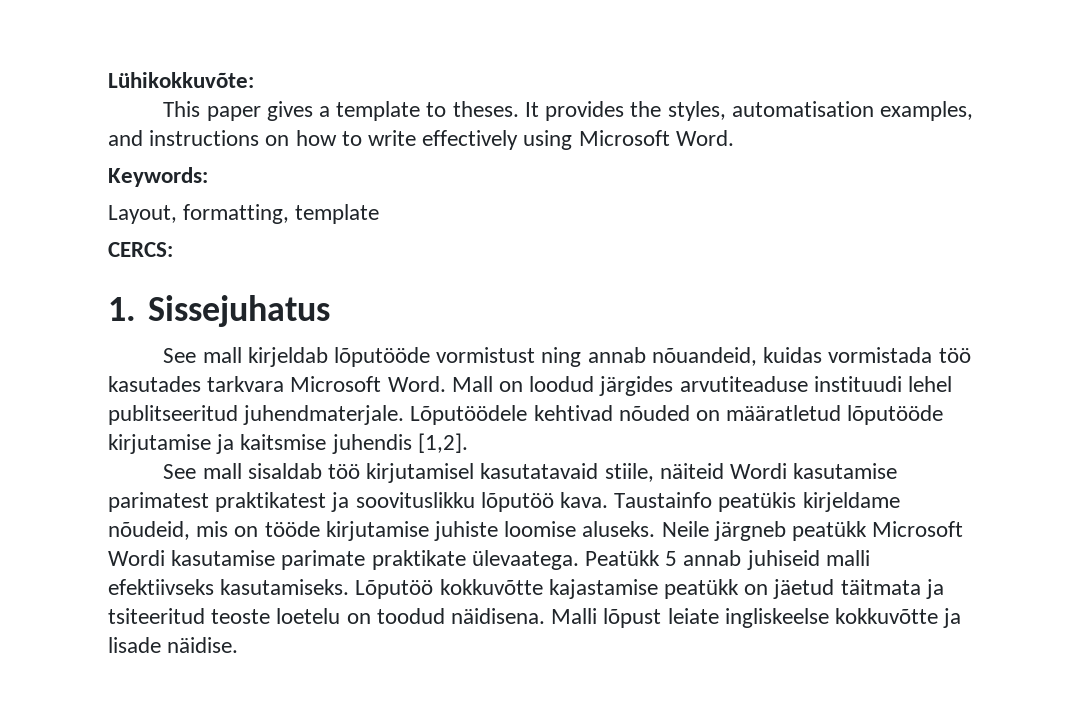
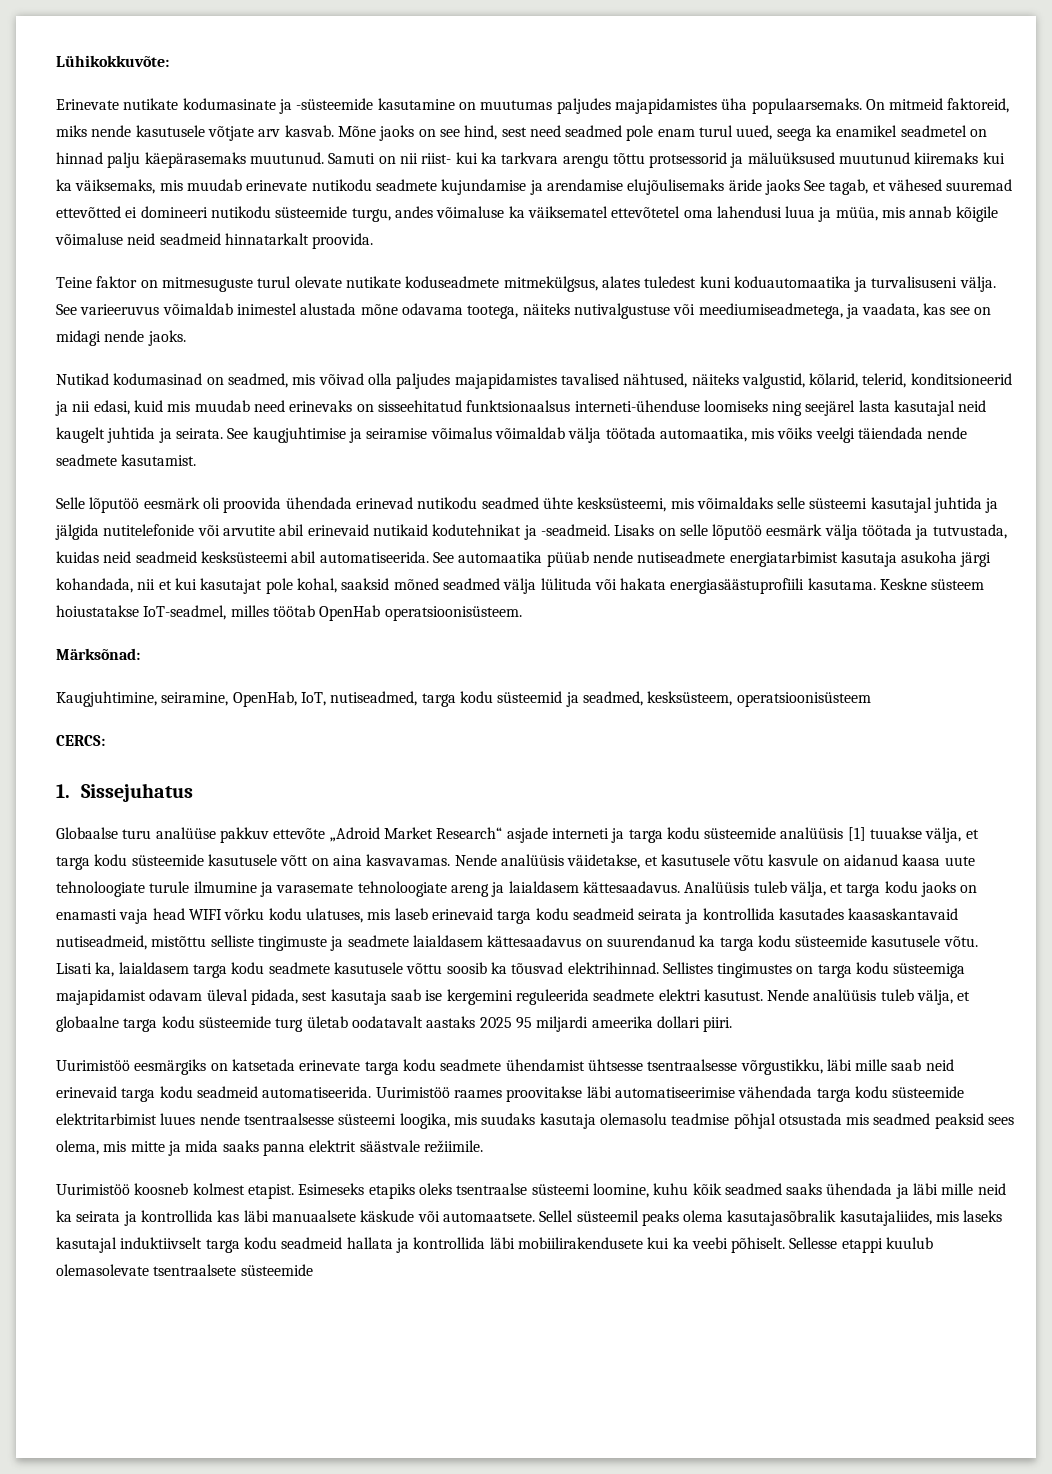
[163,101,973,121] [108,130,734,150] [108,167,208,187] [108,204,380,224] [108,242,173,257] [108,295,330,327] [163,347,971,367] [108,376,953,396] [108,405,944,425] [108,433,468,454] [163,463,898,483] [108,492,900,512] [108,521,964,541] [108,550,870,570] [108,579,944,599] [108,608,962,628] [108,637,239,653] This paper gives a template to theses. It provides the styles, automatisation examples, and instructions on how to write effectively using Microsoft Word. // Keywords: // Layout, formatting, template // CERCS: // 1. Sissejuhatus // See mall kirjeldab lõputööde vormistust ning annab nõuandeid, kuidas vormistada töö kasutades tarkvara Microsoft Word. Mall on loodud järgides arvutiteaduse instituudi lehel publitseeritud juhendmaterjale. Lõputöödele kehtivad nõuded on määratletud lõputööde kirjutamise ja kaitsmise juhendis [1,2]. // See mall sisaldab töö kirjutamisel kasutatavaid stiile, näiteid Wordi kasutamise parimatest praktikatest ja soovituslikku lõputöö kava. Taustainfo peatükis kirjeldame nõudeid, mis on tööde kirjutamise juhiste loomise aluseks. Neile järgneb peatükk Microsoft Wordi kasutamise parimate praktikate ülevaatega. Peatükk 5 annab juhiseid malli efektiivseks kasutamiseks. Lõputöö kokkuvõtte kajastamise peatükk on jäetud täitmata ja tsiteeritud teoste loetelu on toodud näidisena. Malli lõpust leiate ingliskeelse kokkuvõtte ja lisade näidise. -> [56,98,1010,114] [56,125,988,141] [56,152,1005,168] [56,179,1013,195] [56,206,998,222] [55,233,374,249] [56,276,996,292] [56,303,992,319] [56,330,186,346] [56,373,1012,389] [55,400,987,416] [56,427,968,443] [56,454,197,466] [56,497,999,513] [55,524,1007,540] [56,551,992,567] [56,578,985,594] [56,605,522,621] [56,648,140,660] [56,691,871,707] [56,735,105,746] [56,783,194,802] [56,827,979,843] [56,854,975,870] [56,881,978,897] [56,908,959,924] [56,935,978,951] [56,962,966,978] [56,989,971,1005] [56,1016,733,1032] [56,1059,954,1075] [56,1086,965,1102] [56,1113,1015,1129] [56,1140,483,1156] [56,1183,1006,1199] [56,1210,1003,1226] [56,1237,934,1253] [56,1264,313,1276] Erinevate nutikate kodumasinate ja -süsteemide kasutamine on muutumas paljudes majapidamistes üha populaarsemaks. On mitmeid faktoreid, miks nende kasutusele võtjate arv kasvab. Mõne jaoks on see hind, sest need seadmed pole enam turul uued, seega ka enamikel seadmetel on hinnad palju käepärasemaks muutunud. Samuti on nii riist- kui ka tarkvara arengu tõttu protsessorid ja mäluüksused muutunud kiiremaks kui ka väiksemaks, mis muudab erinevate nutikodu seadmete kujundamise ja arendamise elujõulisemaks äride jaoks See tagab, et vähesed suuremad ettevõtted ei domineeri nutikodu süsteemide turgu, andes võimaluse ka väiksematel ettevõtetel oma lahendusi luua ja müüa, mis annab kõigile võimaluse neid seadmeid hinnatarkalt proovida. // Teine faktor on mitmesuguste turul olevate nutikate koduseadmete mitmekülgsus, alates tuledest kuni koduautomaatika ja turvalisuseni välja. See varieeruvus võimaldab inimestel alustada mõne odavama tootega, näiteks nutivalgustuse või meediumiseadmetega, ja vaadata, kas see on midagi nende jaoks. // Nutikad kodumasinad on seadmed, mis võivad olla paljudes majapidamistes tavalised nähtused, näiteks valgustid, kõlarid, telerid, konditsioneerid ja nii edasi, kuid mis muudab need erinevaks on sisseehitatud funktsionaalsus interneti-ühenduse loomiseks ning seejärel lasta kasutajal neid kaugelt juhtida ja seirata. See kaugjuhtimise ja seiramise võimalus võimaldab välja töötada automaatika, mis võiks veelgi täiendada nende seadmete kasutamist. // Selle lõputöö eesmärk oli proovida ühendada erinevad nutikodu seadmed ühte kesksüsteemi, mis võimaldaks selle süsteemi kasutajal juhtida ja jälgida nutitelefonide või arvutite abil erinevaid nutikaid kodutehnikat ja -seadmeid. Lisaks on selle lõputöö eesmärk välja töötada ja tutvustada, kuidas neid seadmeid kesksüsteemi abil automatiseerida. See automaatika püüab nende nutiseadmete energiatarbimist kasutaja asukoha järgi kohandada, nii et kui kasutajat pole kohal, saaksid mõned seadmed välja lülituda või hakata energiasäästuprofiili kasutama. Keskne süsteem hoiustatakse IoT-seadmel, milles töötab OpenHab operatsioonisüsteem. // Märksõnad: // Kaugjuhtimine, seiramine, OpenHab, IoT, nutiseadmed, targa kodu süsteemid ja seadmed, kesksüsteem, operatsioonisüsteem // CERCS: // 1. Sissejuhatus // Globaalse turu analüüse pakkuv ettevõte „Adroid Market Research“ asjade interneti ja targa kodu süsteemide analüüsis [1] tuuakse välja, et targa kodu süsteemide kasutusele võtt on aina kasvavamas. Nende analüüsis väidetakse, et kasutusele võtu kasvule on aidanud kaasa uute tehnoloogiate turule ilmumine ja varasemate tehnoloogiate areng ja laialdasem kättesaadavus. Analüüsis tuleb välja, et targa kodu jaoks on enamasti vaja head WIFI võrku kodu ulatuses, mis laseb erinevaid targa kodu seadmeid seirata ja kontrollida kasutades kaasaskantavaid nutiseadmeid, mistõttu selliste tingimuste ja seadmete laialdasem kättesaadavus on suurendanud ka targa kodu süsteemide kasutusele võtu. Lisati ka, laialdasem targa kodu seadmete kasutusele võttu soosib ka tõusvad elektrihinnad. Sellistes tingimustes on targa kodu süsteemiga majapidamist odavam üleval pidada, sest kasutaja saab ise kergemini reguleerida seadmete elektri kasutust. Nende analüüsis tuleb välja, et globaalne targa kodu süsteemide turg ületab oodatavalt aastaks 2025 95 miljardi ameerika dollari piiri. // Uurimistöö eesmärgiks on katsetada erinevate targa kodu seadmete ühendamist ühtsesse tsentraalsesse võrgustikku, läbi mille saab neid erinevaid targa kodu seadmeid automatiseerida. Uurimistöö raames proovitakse läbi automatiseerimise vähendada targa kodu süsteemide elektritarbimist luues nende tsentraalsesse süsteemi loogika, mis suudaks kasutaja olemasolu teadmise põhjal otsustada mis seadmed peaksid sees olema, mis mitte ja mida saaks panna elektrit säästvale režiimile. // Uurimistöö koosneb kolmest etapist. Esimeseks etapiks oleks tsentraalse süsteemi loomine, kuhu kõik seadmed saaks ühendada ja läbi mille neid ka seirata ja kontrollida kas läbi manuaalsete käskude või automaatsete. Sellel süsteemil peaks olema kasutajasõbralik kasutajaliides, mis laseks kasutajal induktiivselt targa kodu seadmeid hallata ja kontrollida läbi mobiilirakendusete kui ka veebi põhiselt. Sellesse etappi kuulub olemasolevate tsentraalsete süsteemide

